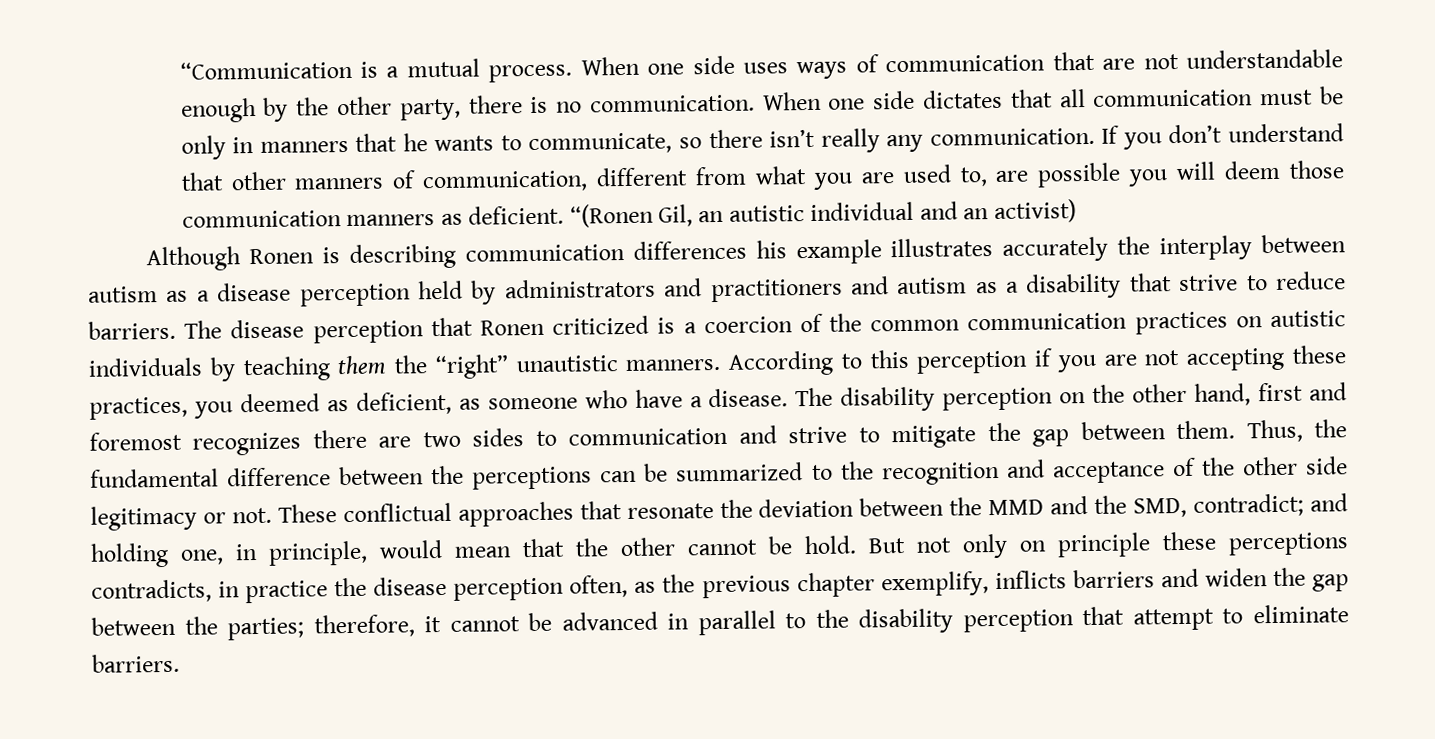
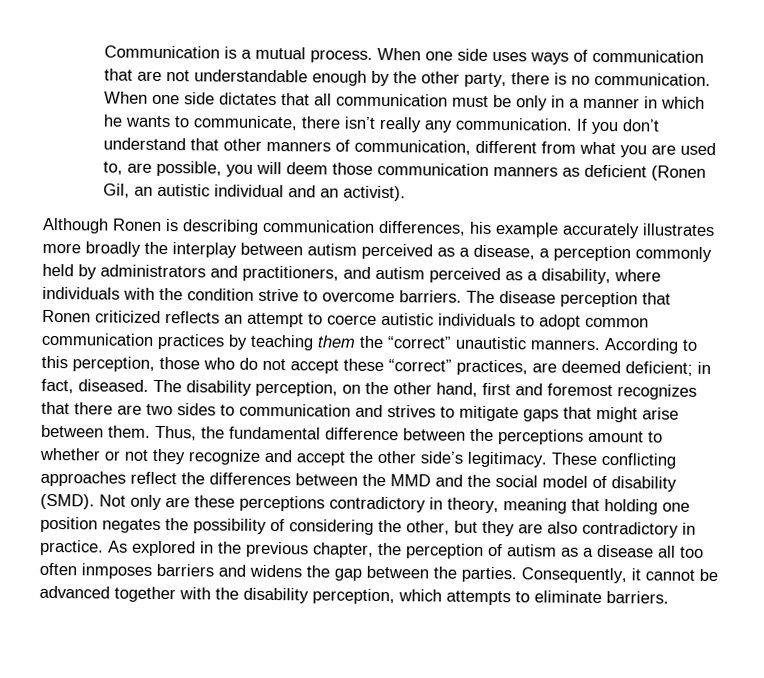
[179,60,353,80] “Communication -> [104,45,221,59] Communication
[259,133,398,153] manners that -> [569,96,706,109] a manner in which
[679,137,703,149] so -> (299, 123) none
[1037,162,1122,188] possible -> [156,160,223,177] possible,
[468,203,654,228] deficient. “(Ronen -> [584,164,707,181] deficient (Ronen
[993,199,1077,224] activist) -> [343,185,407,202] activist).
[632,240,747,260] differences -> [378,220,466,236] differences,
[890,236,1109,262] illustrates accurately -> [562,222,715,239] [42,241,141,257] accurately illustrates more broadly
[166,282,411,307] as a disease perception -> [361,243,712,262] perceived as a disease, a perception commonly
[710,278,843,303] practitioners -> [242,265,339,282] practitioners,
[975,271,1347,299] as a disability that strive to reduce -> [429,267,661,285] [42,286,395,303] perceived as a disability, where individuals with the condition strive to overcome
[657,310,1346,335] [88,357,203,377] is a coercion of the common communication practices on autistic individuals -> [165,311,649,330] [41,332,225,350] reflects an attempt to coerce autistic individuals to adopt common communication practices
[434,354,509,380] “right” -> [387,336,452,349] “correct”
[916,345,1346,374] [89,388,789,420] perception if you are not accepting these practices, you deemed as deficient, as someone who have a disease. -> [72,356,711,376] [41,378,149,394] perception, those who do not accept these “correct” practices, are deemed deficient; in fact, diseased.
[942,387,1054,411] perception -> [255,380,338,397] perception,
(302, 444) none -> [41,401,70,415] that
[788,426,848,444] strive -> [387,405,436,418] strives
[987,422,1070,447] the gap -> [523,406,679,423] gaps that might arise
[600,456,1348,486] [90,498,855,531] can be summarized to the recognition and acceptance of the other side legitimacy or not. These conflictual approaches that resonate the deviation -> [588,430,663,443] [39,447,676,469] [40,470,291,487] amount to whether or not they recognize and accept the other side’s legitimacy. These conflicting approaches reflect the differences
[1133,493,1348,518] [90,531,1349,568] [91,570,1067,604] SMD, contradict; and holding one, in principle, would mean that the other cannot be hold. But not only on principle these perceptions contradicts, in practice the disease perception often, as the previous chapter exemplify, inflicts -> [495,475,677,492] [40,493,690,515] [40,516,696,538] [40,539,704,559] [39,562,152,579] social model of disability (SMD). Not only are these perceptions contradictory in theory, meaning that holding one position negates the possibility of considering the other, but they are also contradictory in practice. As explored in the previous chapter, the perception of autism as a disease all too often inmposes
[1204,568,1268,587] widen -> [249,564,302,578] widens
[227,614,415,641] parties; therefore, -> [461,566,627,584] parties. Consequently,
[667,606,1214,636] in parallel to the disability perception that attempt -> [114,586,511,606] together with the disability perception, which attempts

